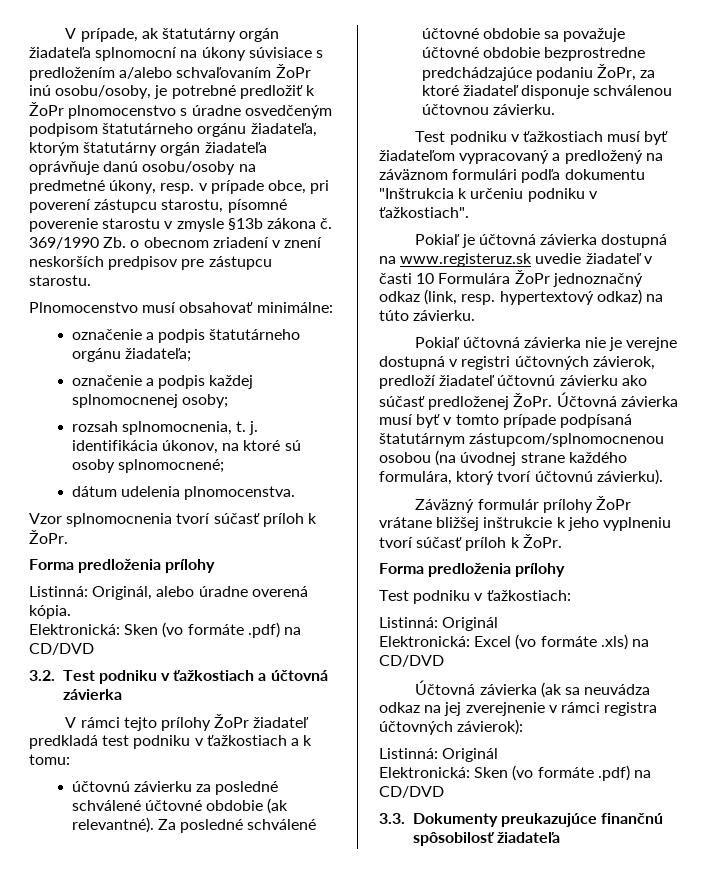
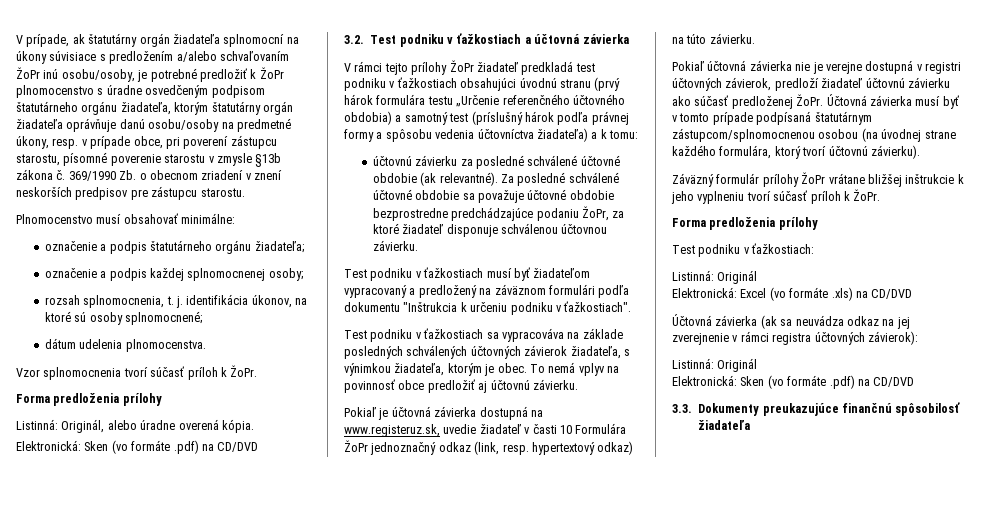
(287, 740) none -> [460,77,621,91] [344,94,625,107] [344,111,629,125] [344,128,588,142] obsahujúci úvodnú stranu (prvý hárok formulára testu „Určenie referenčného účtovného obdobia) a samotný test (príslušný hárok podľa právnej formy a spôsobu vedenia účtovníctva žiadateľa)
(469, 212) none -> [344,328,623,342] [344,345,630,359] [344,362,619,376] [344,379,578,393] // Test podniku v ťažkostiach sa vypracováva na základe posledných schválených účtovných závierok žiadateľa, s výnimkou žiadateľa, ktorým je obec. To nemá vplyv na povinnosť obce predložiť aj účtovnú závierku.
[400,253,533,267] www.registeruz.sk -> [344,424,440,437] www.registeruz.sk,

